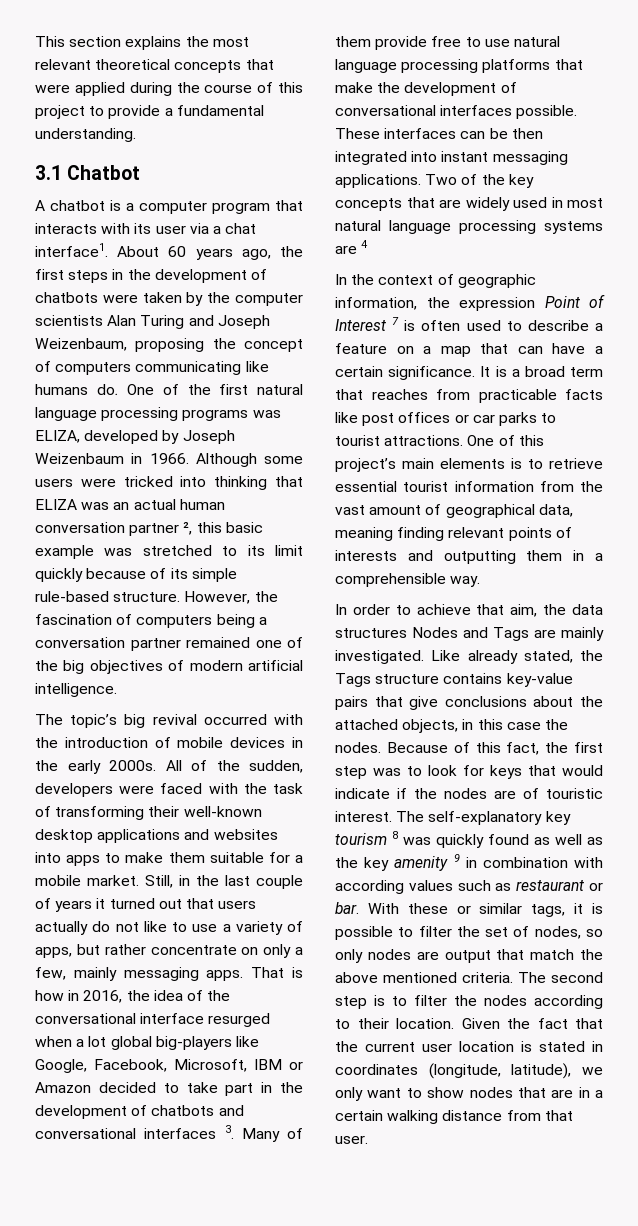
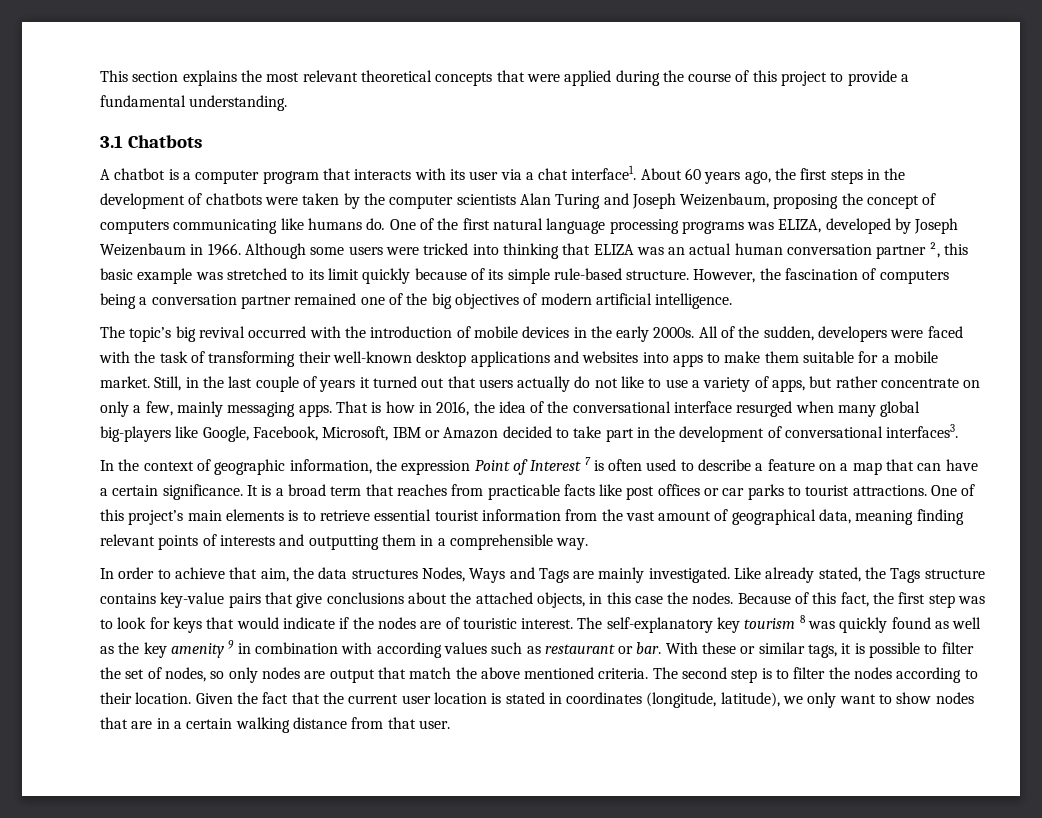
[67,165,141,180] Chatbot -> [127,135,202,148] Chatbots
[76,1036,107,1047] a lot -> [838,405,877,417] many
[151,1105,244,1116] [35,1125,303,1142] [335,36,560,50] [335,59,583,73] [335,82,517,96] [335,105,578,119] [335,128,543,139] [335,151,568,165] [335,174,534,188] [335,197,603,211] [335,220,603,234] [335,240,369,254] chatbots and conversational interfaces 3. Many of them provide free to use natural language processing platforms that make the development of conversational interfaces possible. These interfaces can be then integrated into instant messaging applications. Two of the key concepts that are widely used in most natural language processing systems are 4 -> [785,424,959,438] conversational interfaces3.
[412,627,458,638] Nodes -> [421,567,506,583] Nodes, Ways

